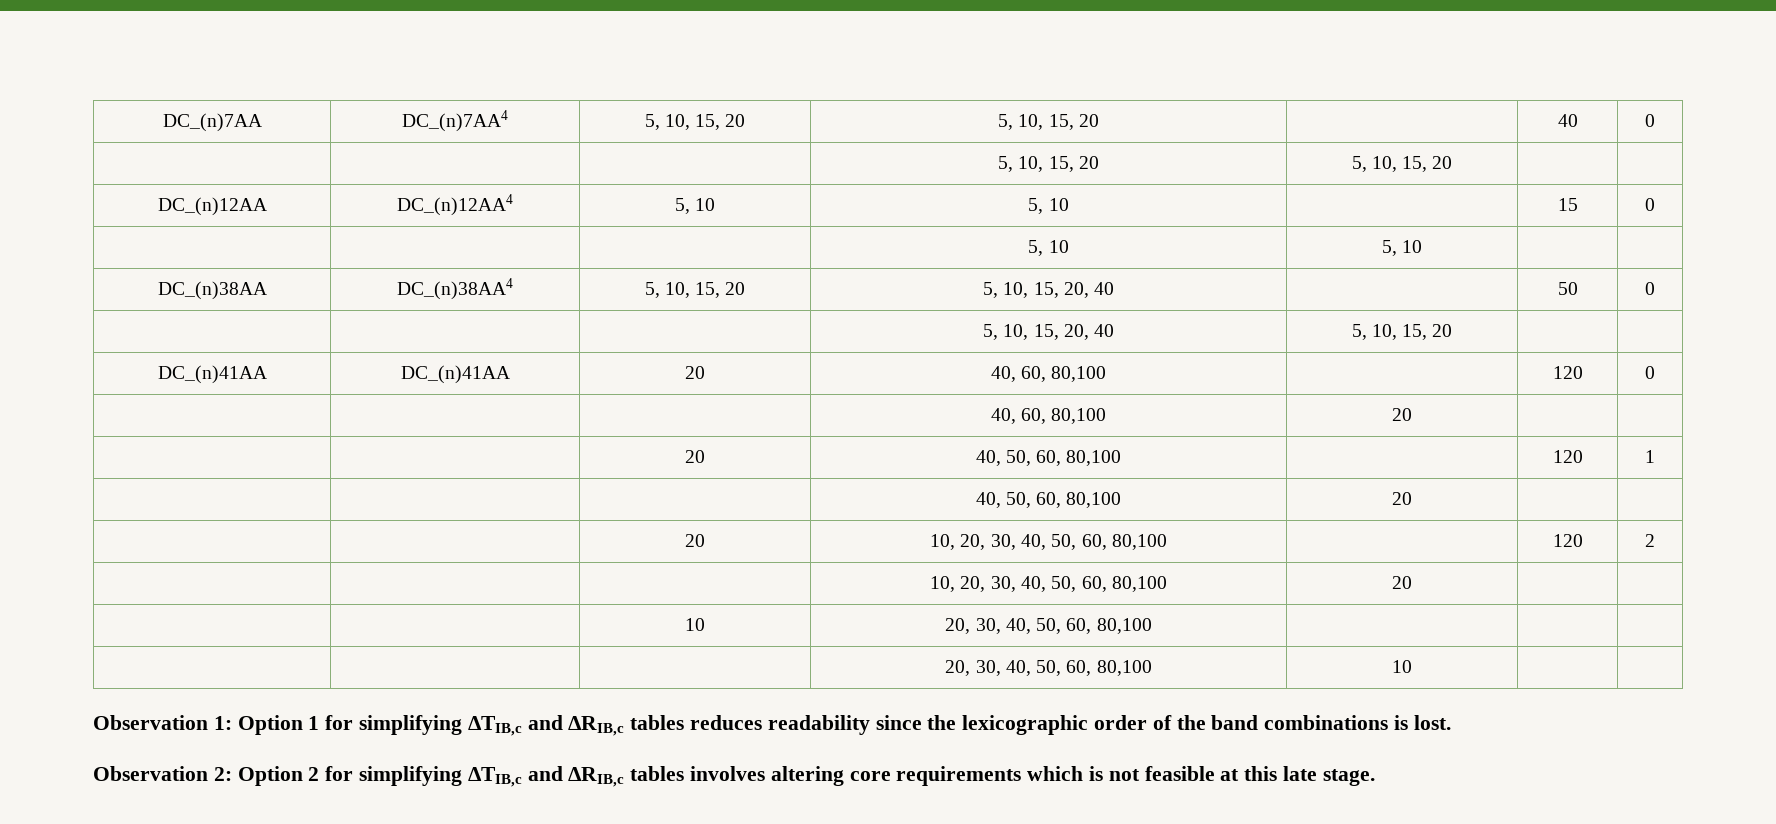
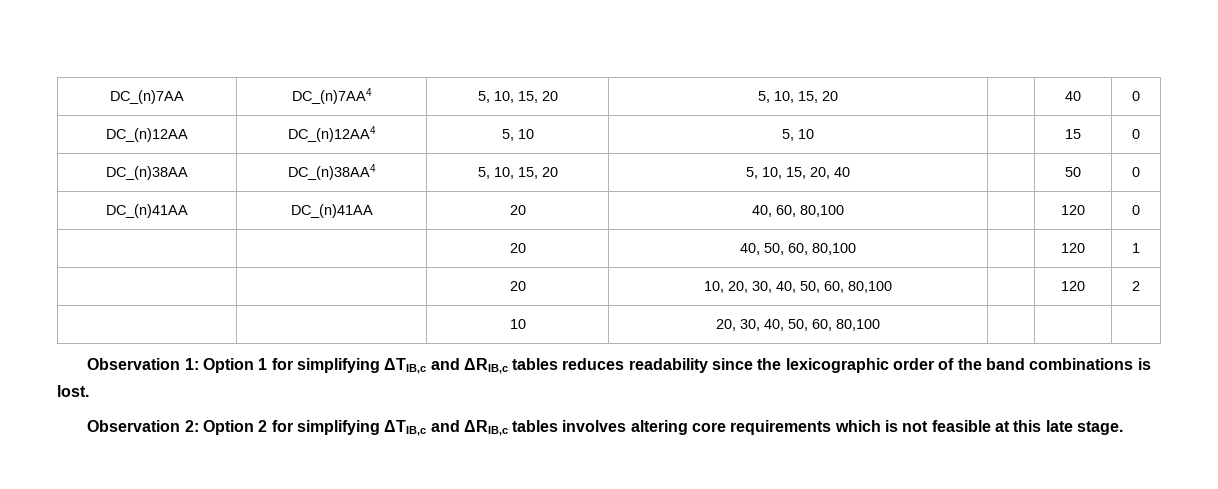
[998,156,1099,172] [1351,156,1453,172] // | | | 5, 10, 15, 20 | 5, 10, 15, 20 | | -> (1140, 96) none
[1028,240,1069,256] [1381,240,1423,256] // | | | 5, 10 | 5, 10 | | -> (1140, 134) none
[982,324,1115,340] [1351,324,1453,340] // | | | 5, 10, 15, 20, 40 | 5, 10, 15, 20 | | -> (1140, 172) none
[990,408,1107,424] [1392,408,1412,421] // | | | 40, 60, 80,100 | 20 | | -> (1140, 210) none
[975,492,1122,508] [1392,492,1412,505] // | | | 40, 50, 60, 80,100 | 20 | | -> (1140, 248) none
[930,576,1167,592] [1392,576,1412,589] // | | | 10, 20, 30, 40, 50, 60, 80,100 | 20 | | -> (1140, 286) none
[945,660,1152,676] [1392,660,1412,673] // | | | 20, 30, 40, 50, 60, 80,100 | 10 | | -> (880, 325) none

